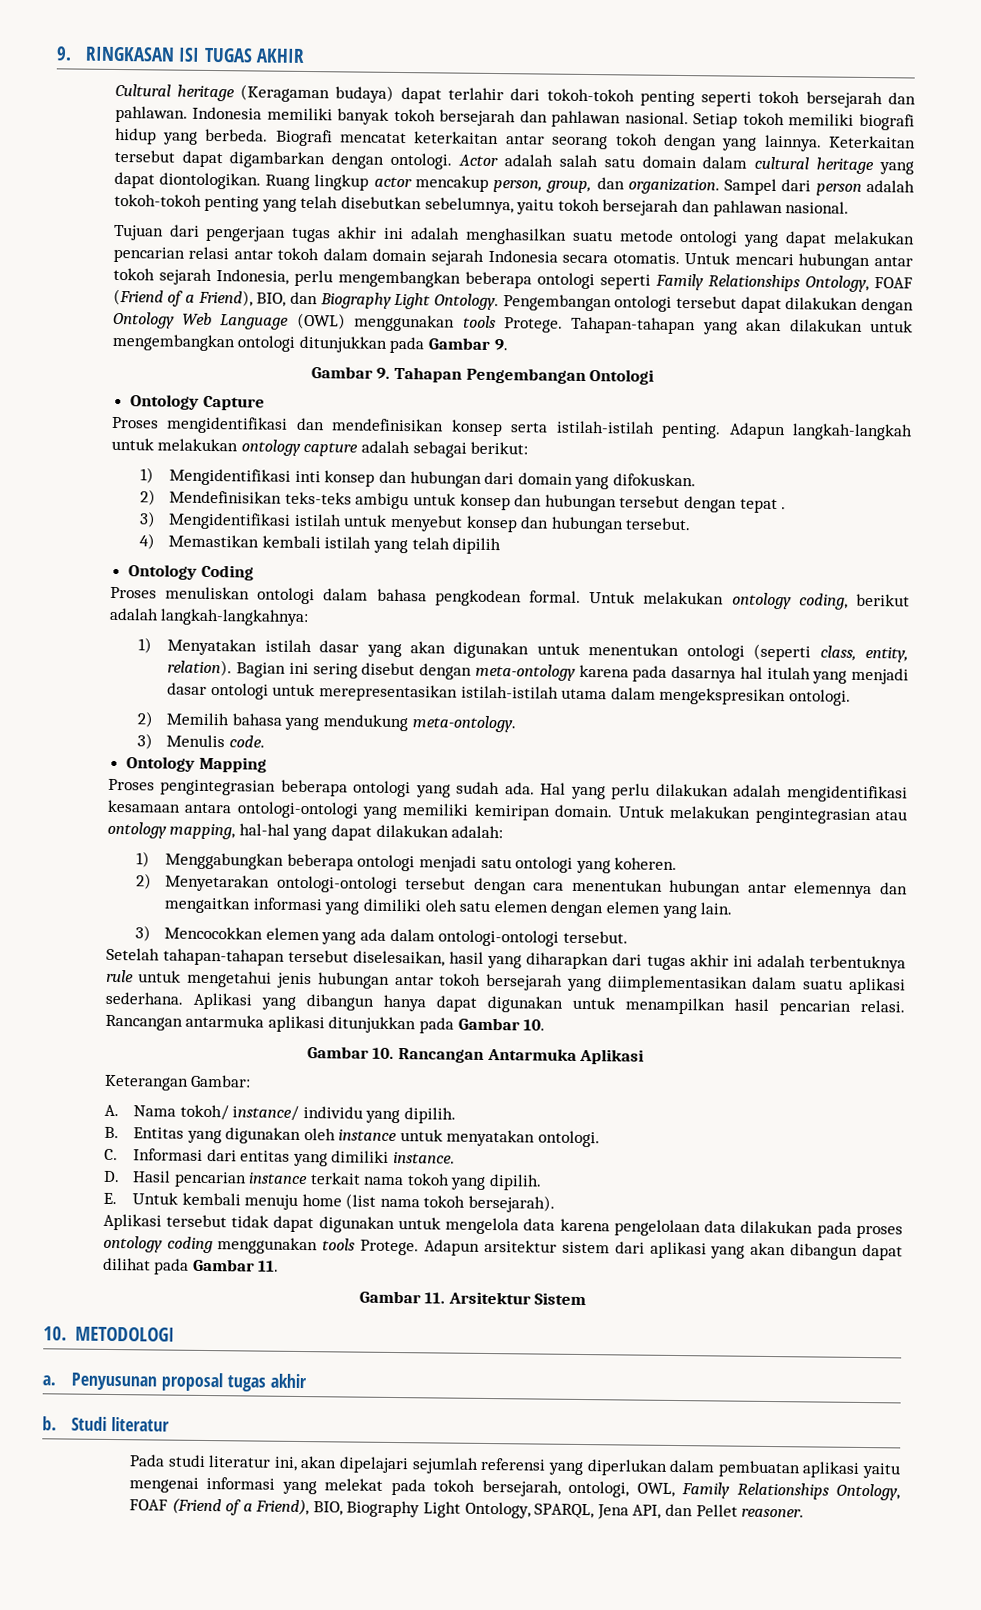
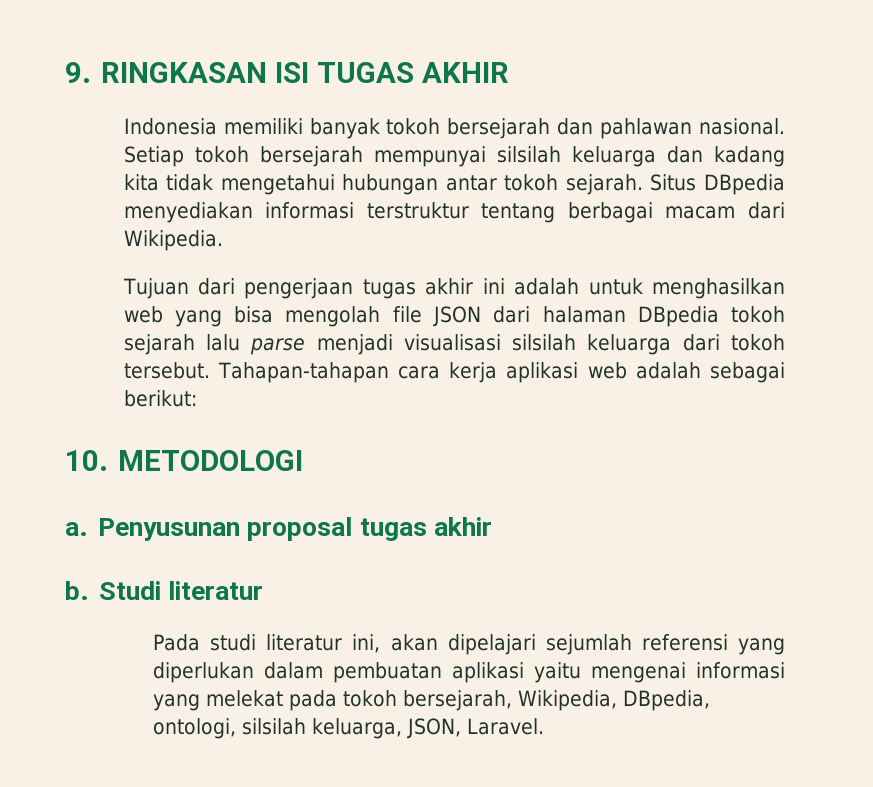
[114,83,916,109] [114,105,188,123] Cultural heritage (Keragaman budaya) dapat terlahir dari tokoh-tokoh penting seperti tokoh bersejarah dan pahlawan. -> (510, 72) none
[788,113,915,131] [114,127,916,152] [113,149,915,175] [113,171,915,196] [113,193,850,218] memiliki biografi hidup yang berbeda. Biografi mencatat keterkaitan antar seorang tokoh dengan yang lainnya. Keterkaitan tersebut dapat digambarkan dengan ontologi. Actor adalah salah satu domain dalam cultural heritage yang dapat diontologikan. Ruang lingkup actor mencakup person, group, dan organization. Sampel dari person adalah tokoh-tokoh penting yang telah disebutkan sebelumnya, yaitu tokoh bersejarah dan pahlawan nasional. -> [259,146,785,167] [123,174,785,195] [123,202,785,223] [123,230,223,251] bersejarah mempunyai silsilah keluarga dan kadang kita tidak mengetahui hubungan antar tokoh sejarah. Situs DBpedia menyediakan informasi terstruktur tentang berbagai macam dari Wikipedia.
[464,227,916,248] [112,246,913,271] [112,267,913,292] [112,288,915,315] [112,311,914,335] [111,333,508,354] [310,366,655,385] [130,394,265,411] [110,416,913,441] [110,437,529,458] [139,467,696,490] [139,489,787,514] [138,511,692,534] [138,533,502,555] [128,564,254,581] [109,586,910,610] [108,607,310,627] [137,637,909,663] [167,659,910,685] [167,682,851,706] [136,711,516,733] [136,733,265,750] [126,756,267,773] [107,778,908,803] [106,799,907,825] [106,821,504,841] [135,851,678,874] [135,873,909,899] [164,896,733,919] [134,925,628,947] [105,947,906,973] [105,969,906,995] [104,991,905,1016] [104,1014,546,1034] [306,1046,645,1065] [103,1074,252,1091] [103,1104,456,1124] [103,1126,601,1148] [103,1148,455,1167] [102,1170,543,1191] [102,1192,556,1213] [102,1213,903,1239] [102,1235,904,1261] [102,1257,280,1275] [358,1290,587,1306] menghasilkan suatu metode ontologi yang dapat melakukan pencarian relasi antar tokoh dalam domain sejarah Indonesia secara otomatis. Untuk mencari hubungan antar tokoh sejarah Indonesia, perlu mengembangkan beberapa ontologi seperti Family Relationships Ontology, FOAF (Friend of a Friend), BIO, dan Biography Light Ontology. Pengembangan ontologi tersebut dapat dilakukan dengan Ontology Web Language (OWL) menggunakan tools Protege. Tahapan-tahapan yang akan dilakukan untuk mengembangkan ontologi ditunjukkan pada Gambar 9. // Gambar 9. Tahapan Pengembangan Ontologi // Ontology Capture // Proses mengidentifikasi dan mendefinisikan konsep serta istilah-istilah penting. Adapun langkah-langkah untuk melakukan ontology capture adalah sebagai berikut: // 1) Mengidentifikasi inti konsep dan hubungan dari domain yang difokuskan. // 2) Mendefinisikan teks-teks ambigu untuk konsep dan hubungan tersebut dengan tepat . // 3) Mengidentifikasi istilah untuk menyebut konsep dan hubungan tersebut. // 4) Memastikan kembali istilah yang telah dipilih // Ontology Coding // Proses menuliskan ontologi dalam bahasa pengkodean formal. Untuk melakukan ontology coding, berikut adalah langkah-langkahnya: // 1) Menyatakan istilah dasar yang akan digunakan untuk menentukan ontologi (seperti class, entity, relation). Bagian ini sering disebut dengan meta-ontology karena pada dasarnya hal itulah yang menjadi dasar ontologi untuk merepresentasikan istilah-istilah utama dalam mengekspresikan ontologi. // 2) Memilih bahasa yang mendukung meta-ontology. // 3) Menulis code. // Ontology Mapping // Proses pengintegrasian beberapa ontologi yang sudah ada. Hal yang perlu dilakukan adalah mengidentifikasi kesamaan antara ontologi-ontologi yang memiliki kemiripan domain. Untuk melakukan pengintegrasian atau ontology mapping, hal-hal yang dapat dilakukan adalah: // 1) Menggabungkan beberapa ontologi menjadi satu ontologi yang koheren. // 2) Menyetarakan ontologi-ontologi tersebut dengan cara menentukan hubungan antar elemennya dan mengaitkan informasi yang dimiliki oleh satu elemen dengan elemen yang lain. // 3) Mencocokkan elemen yang ada dalam ontologi-ontologi tersebut. // Setelah tahapan-tahapan tersebut diselesaikan, hasil yang diharapkan dari tugas akhir ini adalah terbentuknya rule untuk mengetahui jenis hubungan antar tokoh bersejarah yang diimplementasikan dalam suatu aplikasi sederhana. Aplikasi yang dibangun hanya dapat digunakan untuk menampilkan hasil pencarian relasi. Rancangan antarmuka aplikasi ditunjukkan pada Gambar 10. // Gambar 10. Rancangan Antarmuka Aplikasi // Keterangan Gambar: // A. Nama tokoh/ instance/ individu yang dipilih. // B. Entitas yang digunakan oleh instance untuk menyatakan ontologi. // C. Informasi dari entitas yang dimiliki instance. // D. Hasil pencarian instance terkait nama tokoh yang dipilih. // E. Untuk kembali menuju home (list nama tokoh bersejarah). // Aplikasi tersebut tidak dapat digunakan untuk mengelola data karena pengelolaan data dilakukan pada proses ontology coding menggunakan tools Protege. Adapun arsitektur sistem dari aplikasi yang akan dibangun dapat dilihat pada Gambar 11. // Gambar 11. Arsitektur Sistem -> [588,278,785,299] [123,306,786,327] [123,334,786,355] [123,362,785,383] [123,390,197,407] untuk menghasilkan web yang bisa mengolah file JSON dari halaman DBpedia tokoh sejarah lalu parse menjadi visualisasi silsilah keluarga dari tokoh tersebut. Tahapan-tahapan cara kerja aplikasi web adalah sebagai berikut:
[568,1480,901,1501] [128,1497,805,1520] ontologi, OWL, Family Relationships Ontology, FOAF (Friend of a Friend), BIO, Biography Light Ontology, SPARQL, Jena API, dan Pellet reasoner. -> [518,690,711,711] [153,718,545,739] Wikipedia, DBpedia, ontologi, silsilah keluarga, JSON, Laravel.

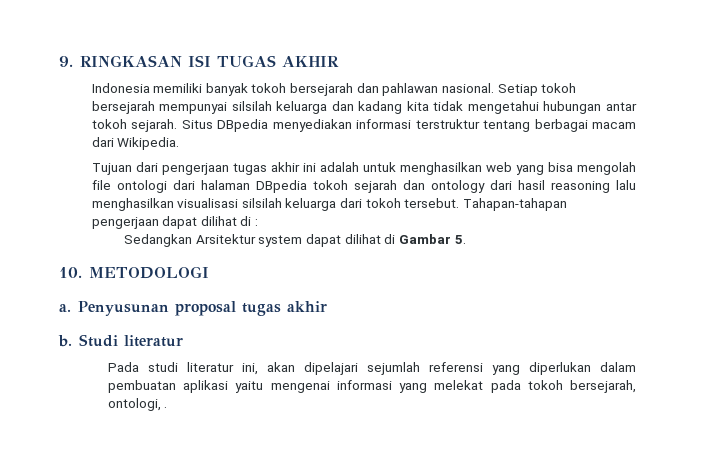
[432,306,481,327] JSON -> [116,180,167,193] ontologi
[205,334,393,355] lalu parse menjadi -> [402,180,637,193] [91,198,174,211] dan ontology dari hasil reasoning lalu menghasilkan
[398,362,785,383] [123,390,197,407] cara kerja aplikasi web adalah sebagai berikut: -> [91,216,259,229] [124,234,466,247] pengerjaan dapat dilihat di : // Sedangkan Arsitektur system dapat dilihat di Gambar 5.
[518,690,711,711] [153,718,545,739] Wikipedia, DBpedia, ontologi, silsilah keluarga, JSON, Laravel. -> [107,398,168,411] ontologi, .

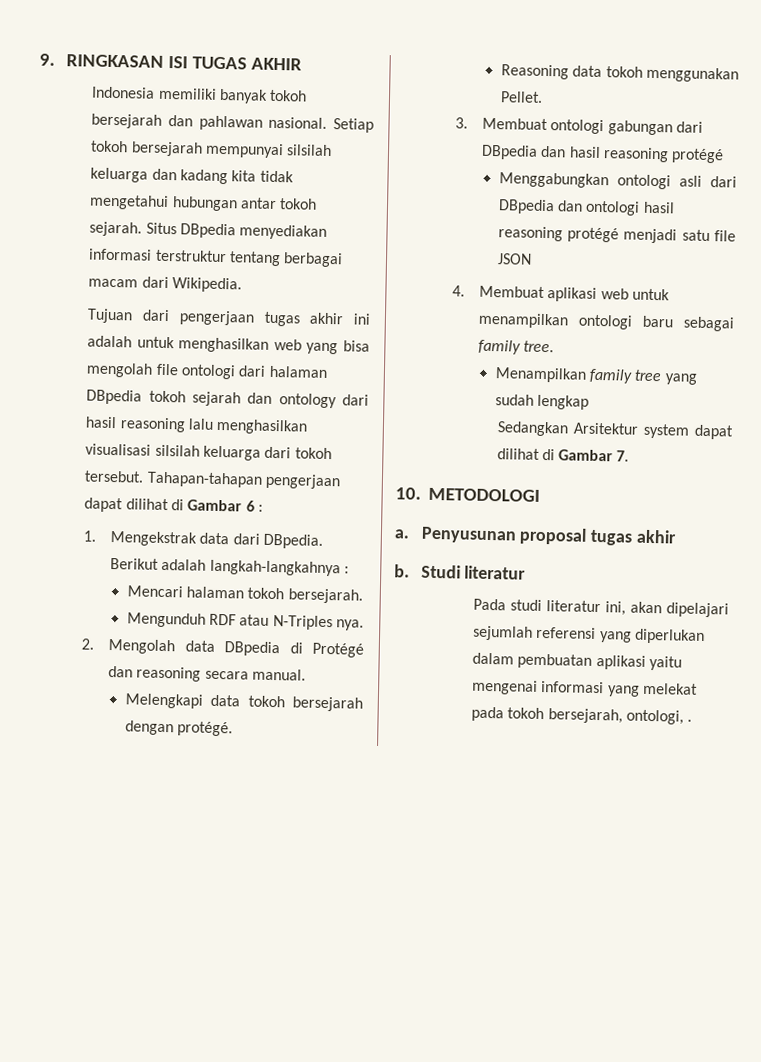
[255,219,259,226] : -> [187,499,264,512] [83,530,324,549] [110,558,350,577] [126,585,363,604] [126,612,365,631] [81,638,364,658] [108,665,307,682] [124,693,363,712] [124,720,234,737] [500,64,739,83] [499,91,543,103] [455,117,704,136] [481,144,725,164] [498,172,737,190] [497,199,675,216] [497,226,736,244] [496,253,532,265] [452,285,671,302] [478,312,735,332] [478,339,555,355] [494,367,697,385] [494,394,590,410] Gambar 6 : // 1. Mengekstrak data dari DBpedia. Berikut adalah langkah-langkahnya : // Mencari halaman tokoh bersejarah. // Mengunduh RDF atau N-Triples nya. // 2. Mengolah data DBpedia di Protégé dan reasoning secara manual. // Melengkapi data tokoh bersejarah dengan protégé. // Reasoning data tokoh menggunakan Pellet. // 3. Membuat ontologi gabungan dari DBpedia dan hasil reasoning protégé // Menggabungkan ontologi asli dari DBpedia dan ontologi hasil reasoning protégé menjadi satu file JSON // 4. Membuat aplikasi web untuk menampilkan ontologi baru sebagai family tree. // Menampilkan family tree yang sudah lengkap
[454,235,466,244] 5. -> [616,450,630,462] 7.

